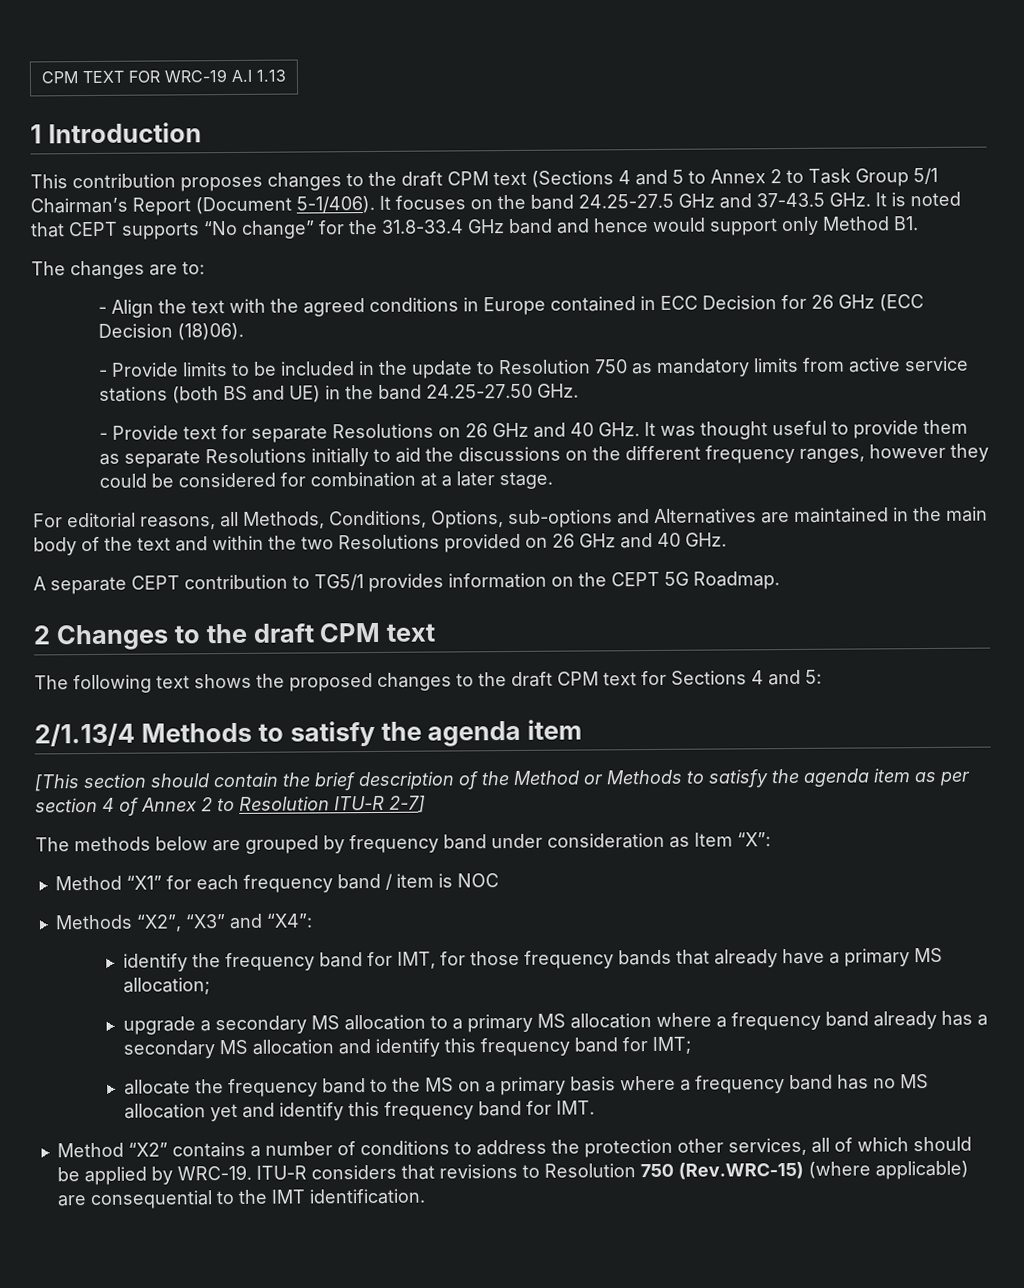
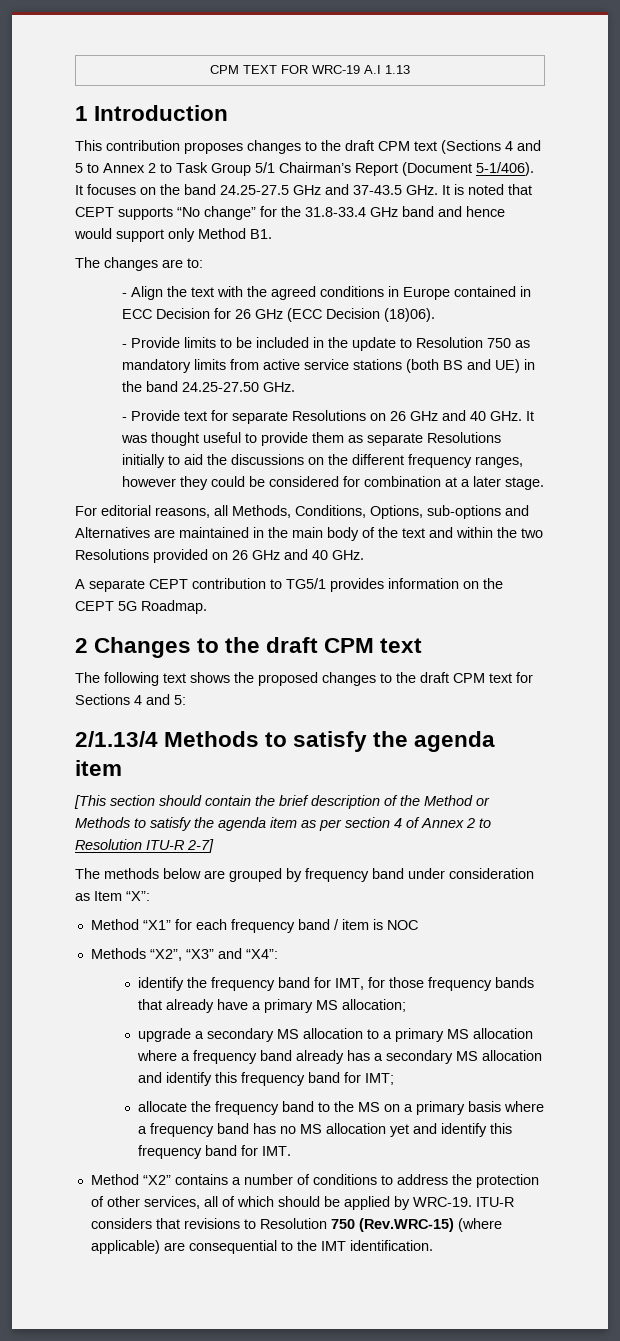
(673, 1148) none -> [90,1196,104,1207] of

